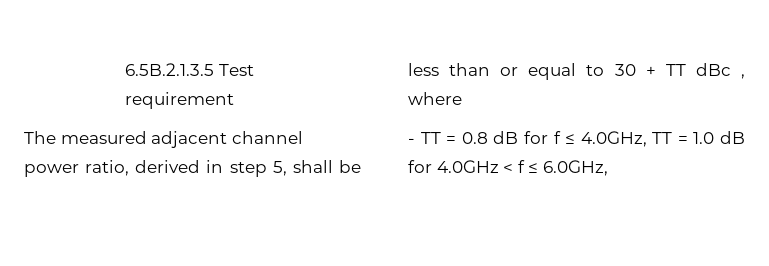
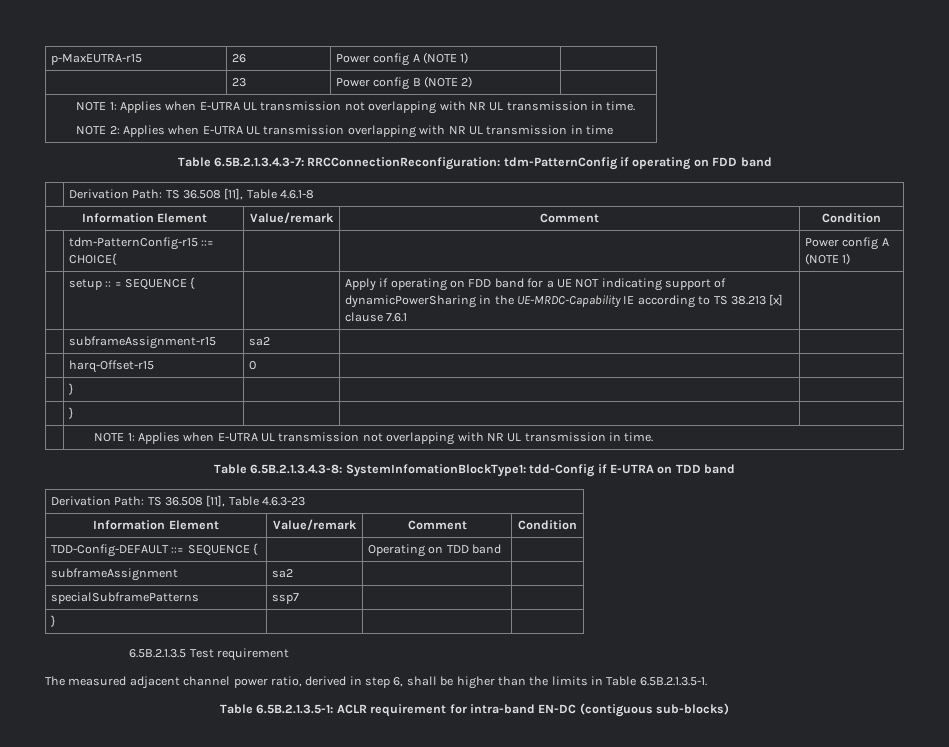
(125, 69) none -> [50,54,142,65] [231,54,246,63] [335,52,469,66] [231,78,246,87] [335,76,473,90] [76,101,636,114] [76,125,614,138] [177,157,772,170] [68,188,315,200] [81,213,208,223] [250,212,334,224] [540,213,599,223] [822,213,881,223] [68,237,215,250] [68,253,117,265] [804,237,889,250] [804,253,851,265] [68,277,196,290] [344,278,727,291] [344,294,784,308] [344,312,408,322] [68,336,216,349] [248,337,270,346] [68,360,154,373] [248,361,256,370] [68,383,73,395] [68,407,73,419] [94,432,654,445] [214,464,735,477] [50,495,306,507] [93,520,219,530] [273,519,357,531] [407,520,467,530] [518,520,577,530] [50,543,259,557] [367,544,502,557] [50,568,178,581] [271,569,293,578] [50,592,199,604] [271,593,299,604] [50,615,55,627] p-MaxEUTRA-r15 | 26 | Power config A (NOTE 1) | // | 23 | Power config B (NOTE 2) | // NOTE 1: Applies when E-UTRA UL transmission not overlapping with NR UL transmission in time. // NOTE 2: Applies when E-UTRA UL transmission overlapping with NR UL transmission in time // Table 6.5B.2.1.3.4.3-7: RRCConnectionReconfiguration: tdm-PatternConfig if operating on FDD band // | Derivation Path: TS 36.508 [11], Table 4.6.1-8 // Information Element | Value/remark | Comment | Condition // | tdm-PatternConfig-r15 ::= CHOICE{ | | | Power config A (NOTE 1) // | setup :: = SEQUENCE { | | Apply if operating on FDD band for a UE NOT indicating support of dynamicPowerSharing in the UE-MRDC-Capability IE according to TS 38.213 [x] clause 7.6.1 | // | subframeAssignment-r15 | sa2 | | // | harq-Offset-r15 | 0 | | // | } | | | // | } | | | // | NOTE 1: Applies when E-UTRA UL transmission not overlapping with NR UL transmission in time. // Table 6.5B.2.1.3.4.3-8: SystemInfomationBlockType1: tdd-Config if E-UTRA on TDD band // Derivation Path: TS 36.508 [11], Table 4.6.3-23 // Information Element | Value/remark | Comment | Condition // TDD-Config-DEFAULT ::= SEQUENCE { | | Operating on TDD band | // subframeAssignment | sa2 | | // specialSubframePatterns | ssp7 | | // } | | | //
[272,161,287,176] 5, -> [393,677,404,687] 6,
[408,63,745,80] [408,92,462,105] [408,131,745,147] [408,160,608,176] less than or equal to 30 + TT dBc , where // - TT = 0.8 dB for f ≤ 4.0GHz, TT = 1.0 dB for 4.0GHz < f ≤ 6.0GHz, -> [456,676,707,689] [220,703,729,717] higher than the limits in Table 6.5B.2.1.3.5-1. // Table 6.5B.2.1.3.5-1: ACLR requirement for intra-band EN-DC (contiguous sub-blocks)

